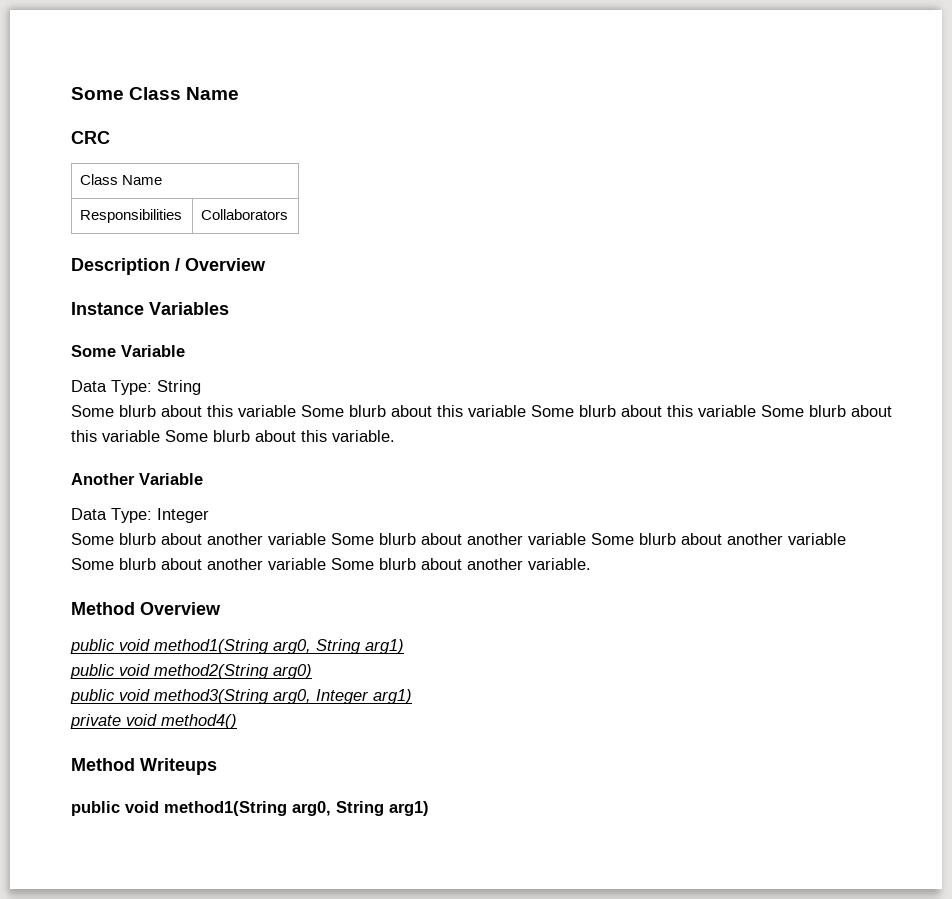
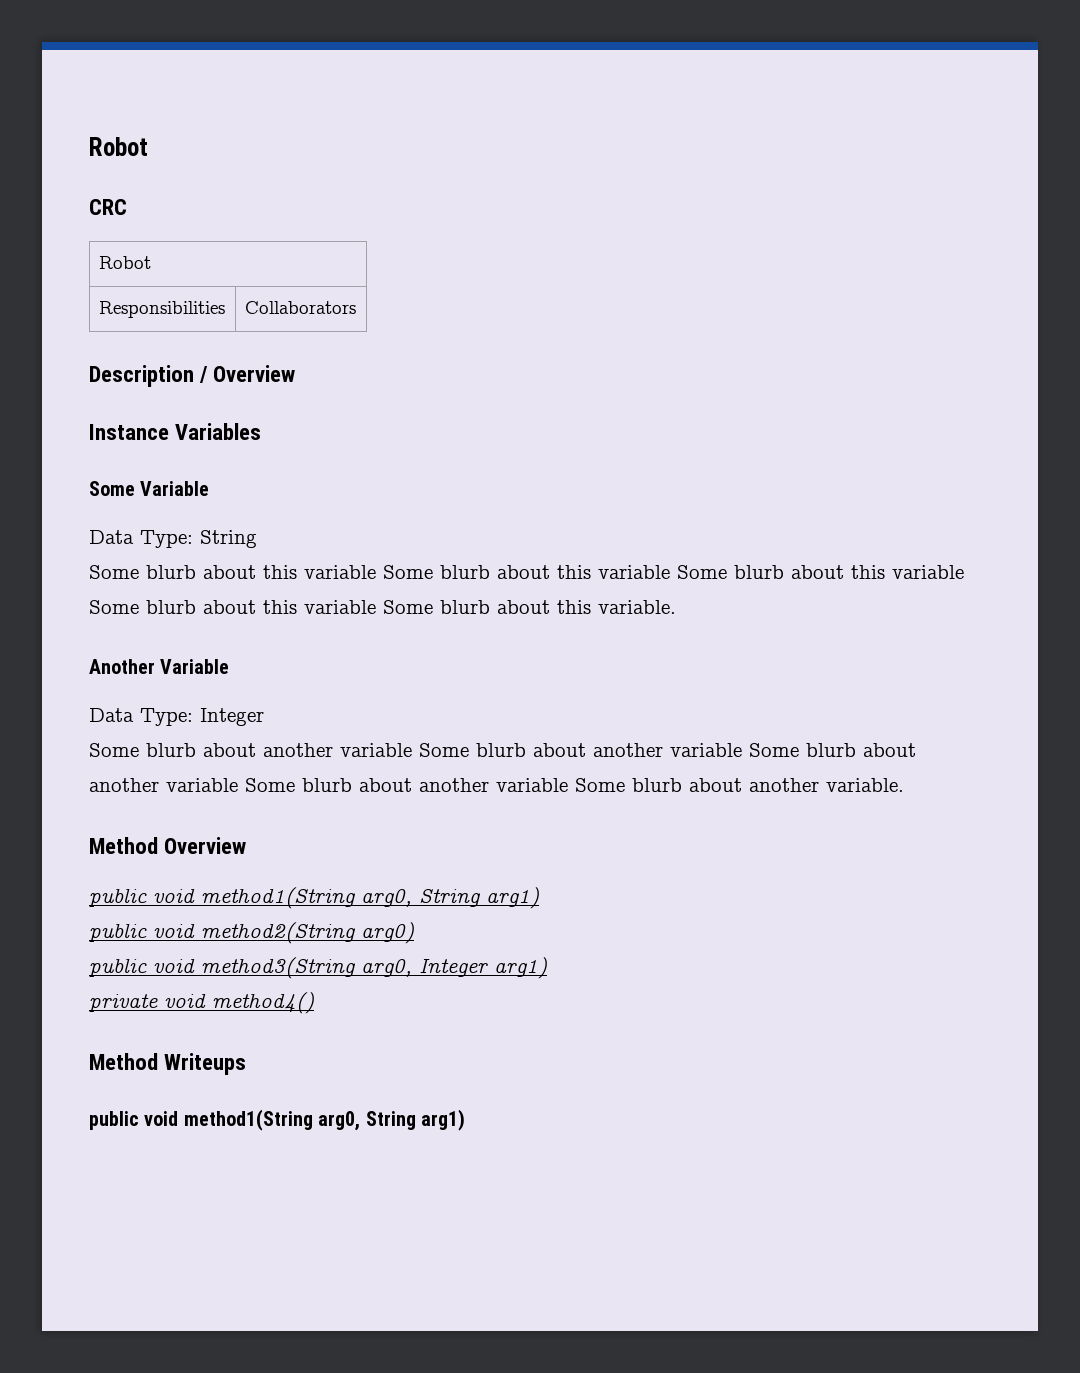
[71,87,240,100] Some Class Name -> [89,137,148,156] Robot
[80,174,163,185] Class Name -> [98,256,151,269] Robot

